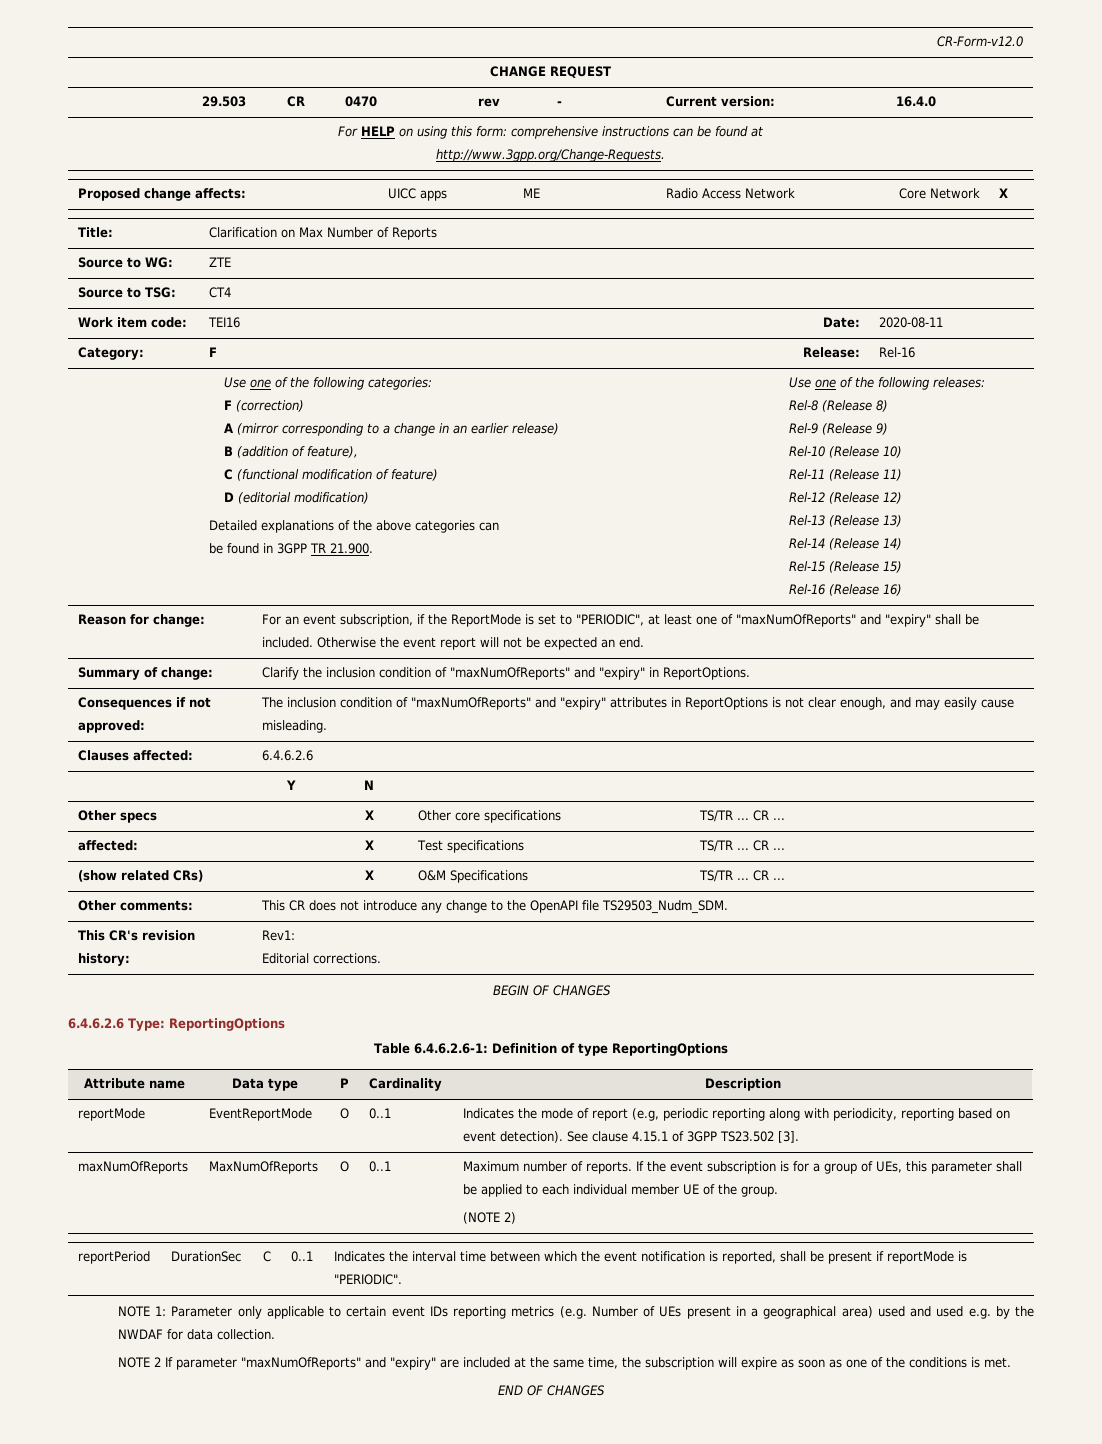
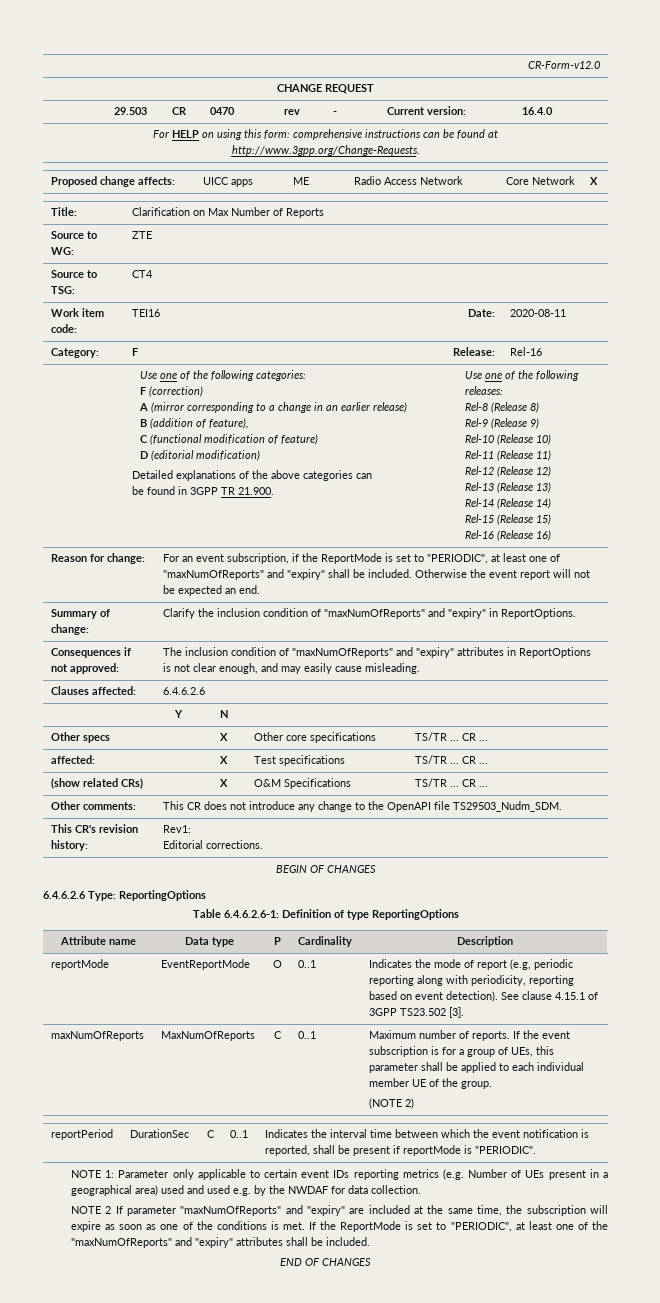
[340,1161,349,1172] O -> [274,1031,282,1039] C
(1011, 1362) none -> [308,1221,609,1232] [71,1237,371,1248] If the ReportMode is set to "PERIODIC", at least one of the "maxNumOfReports" and "expiry" attributes shall be included.

